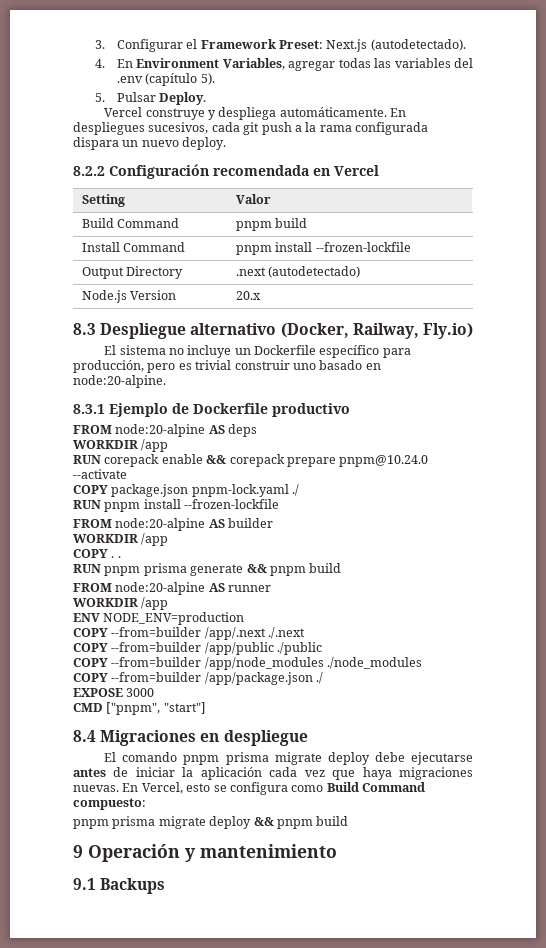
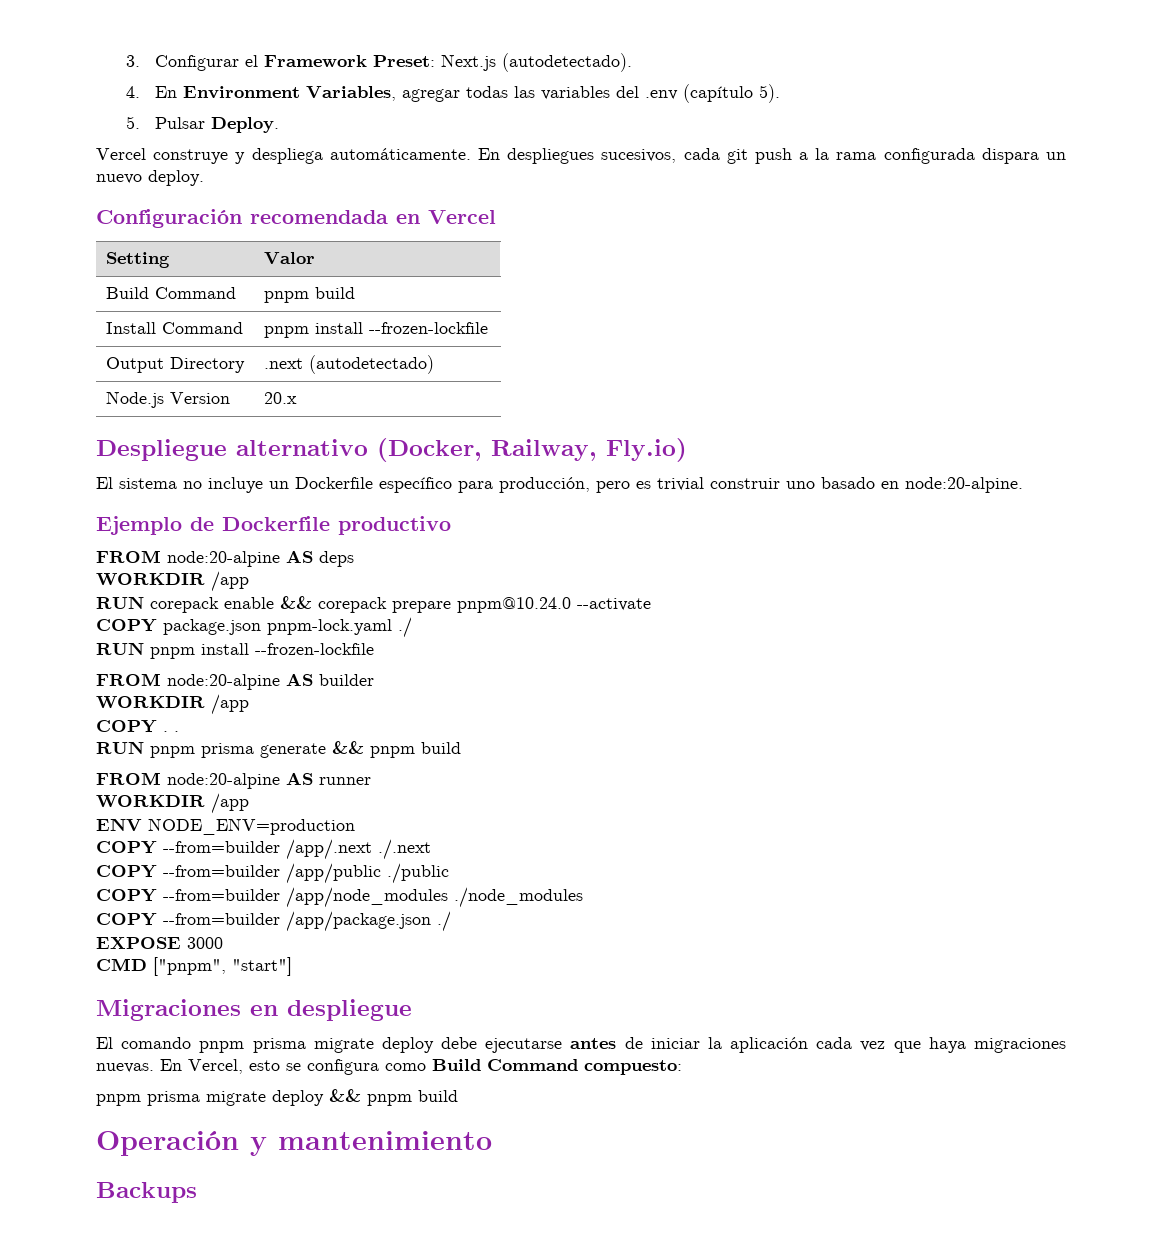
[73,166,105,176] 8.2.2 -> (204, 178) none
[73,323,96,335] 8.3 -> (297, 398) none
[73,404,105,414] 8.3.1 -> (1023, 485) none
[73,730,96,742] 8.4 -> (292, 966) none
[73,845,83,858] 9 -> (458, 1096) none
[73,878,96,890] 9.1 -> (492, 1140) none

